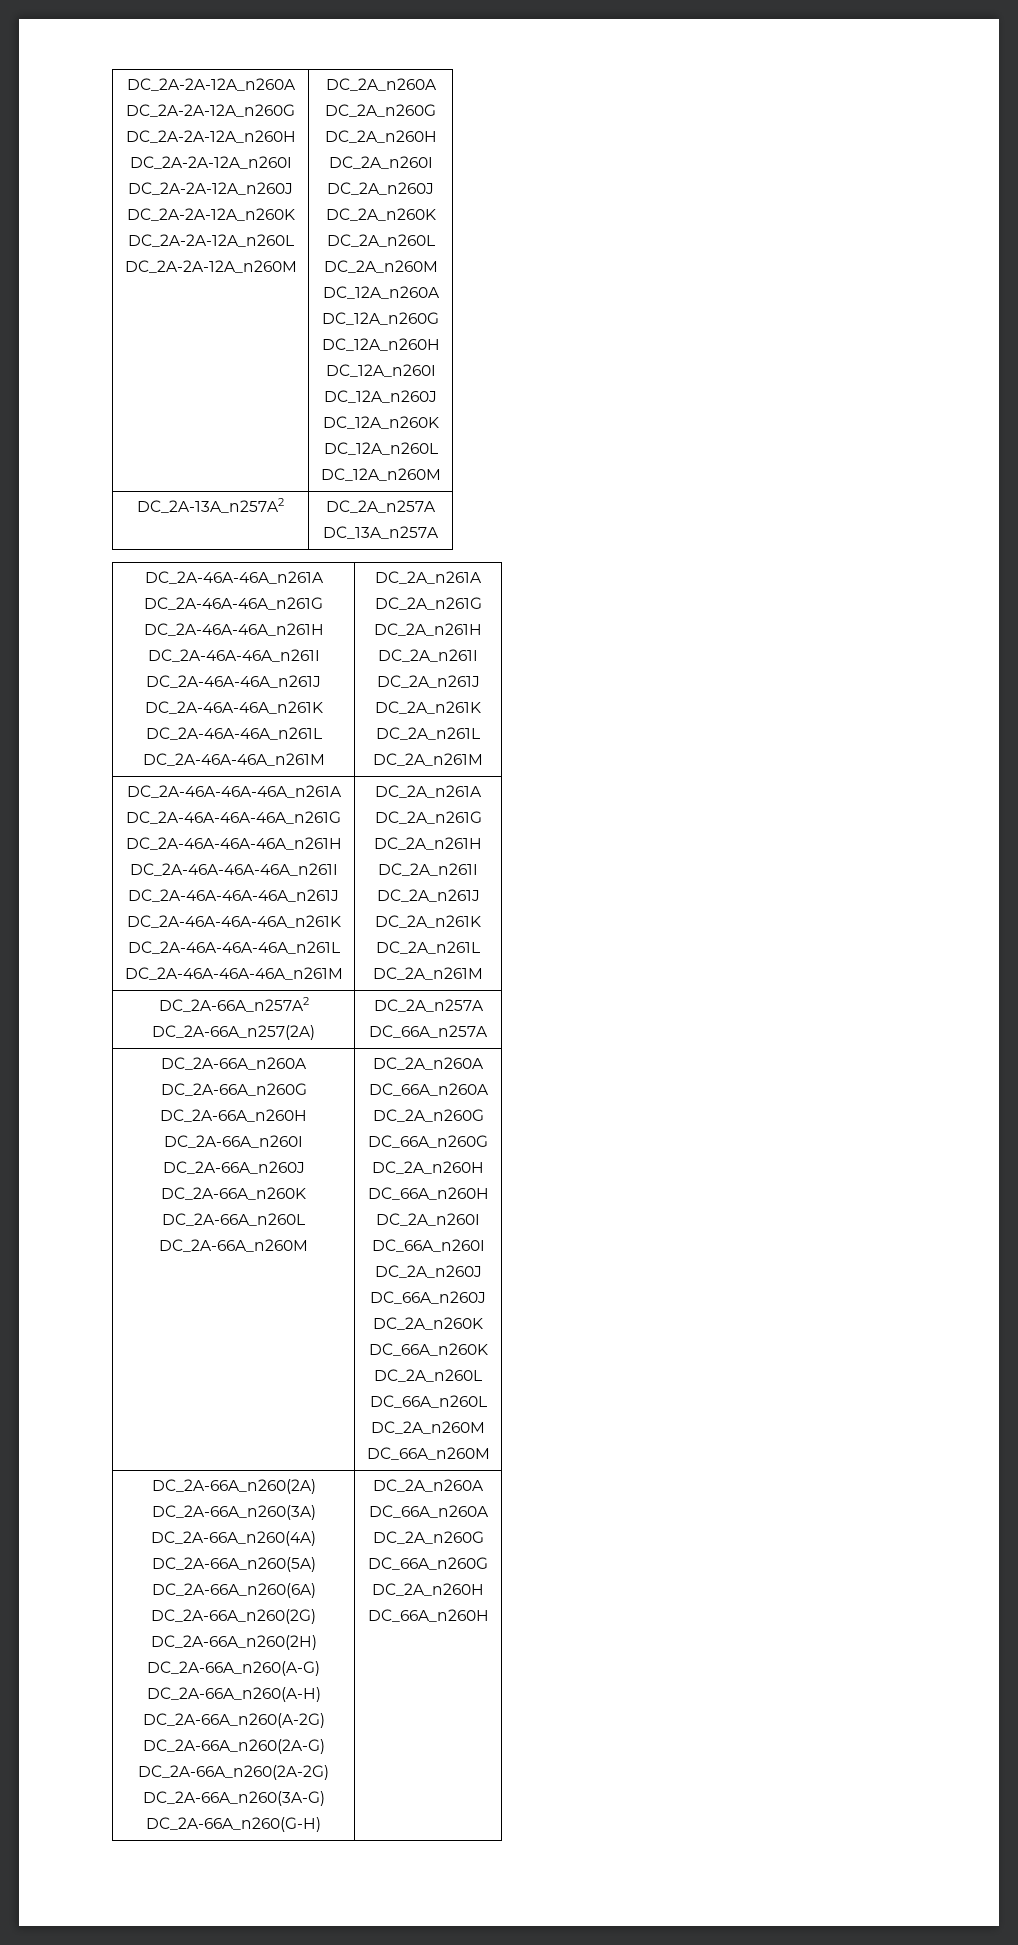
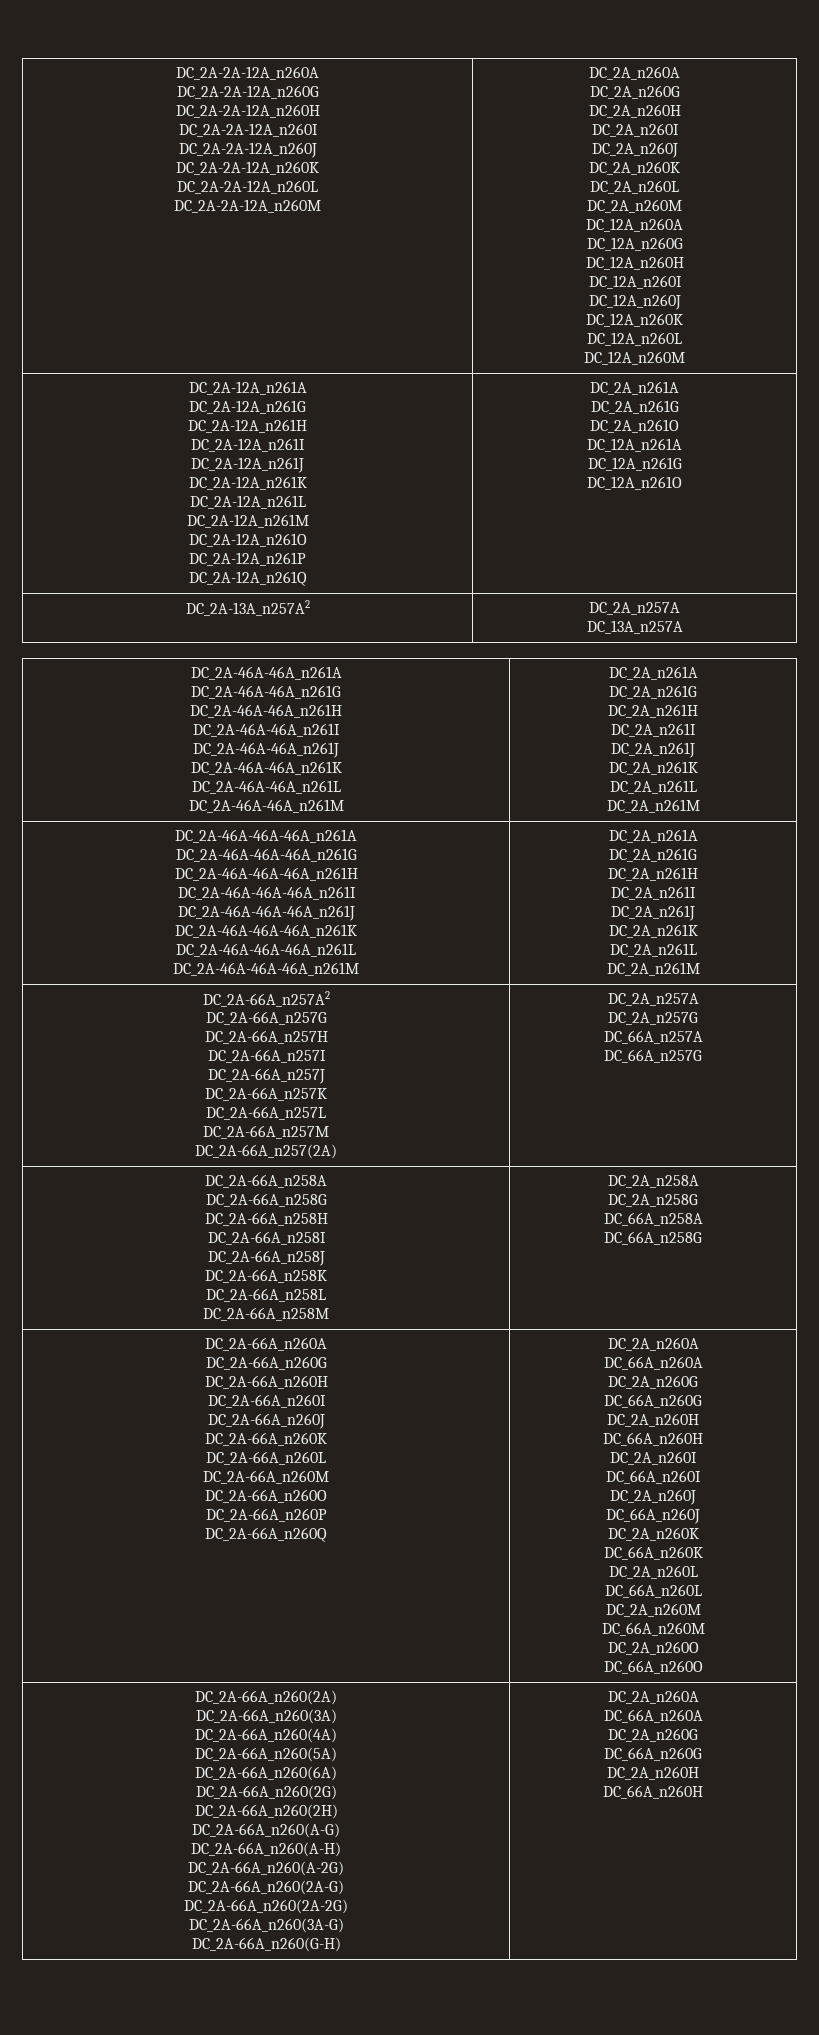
(441, 474) none -> [188,381,307,395] [189,400,306,414] [188,419,307,433] [191,438,305,452] [191,457,304,473] [188,476,307,490] [189,495,306,509] [186,514,309,528] [188,533,307,547] [189,552,306,566] [188,571,307,586] [590,381,679,395] [590,400,679,414] [590,419,679,433] [587,438,682,452] [587,457,682,471] [587,476,682,490] // DC_2A-12A_n261A // DC_2A-12A_n261G // DC_2A-12A_n261H // DC_2A-12A_n261I // DC_2A-12A_n261J // DC_2A-12A_n261K // DC_2A-12A_n261L // DC_2A-12A_n261M // DC_2A-12A_n261O // DC_2A-12A_n261P // DC_2A-12A_n261Q | DC_2A_n261A // DC_2A_n261G // DC_2A_n261O // DC_12A_n261A // DC_12A_n261G // DC_12A_n261O
(309, 1004) none -> [205,1011,327,1025] [204,1030,328,1044] [207,1049,326,1063] [207,1068,325,1084] [205,1087,327,1101] [206,1106,326,1120] [203,1125,329,1139] // DC_2A-66A_n257G // DC_2A-66A_n257H // DC_2A-66A_n257I // DC_2A-66A_n257J // DC_2A-66A_n257K // DC_2A-66A_n257L // DC_2A-66A_n257M
(484, 1005) none -> [608,1012,698,1025] // DC_2A_n257G
(488, 1031) none -> [604,1049,702,1063] [205,1174,327,1188] [205,1193,327,1207] [204,1212,328,1226] [207,1231,326,1245] [207,1250,325,1266] [205,1269,327,1283] [206,1288,326,1302] [203,1307,329,1321] [607,1175,699,1188] [608,1194,698,1207] [603,1212,703,1226] [604,1231,702,1245] // DC_66A_n257G // DC_2A-66A_n258A // DC_2A-66A_n258G // DC_2A-66A_n258H // DC_2A-66A_n258I // DC_2A-66A_n258J // DC_2A-66A_n258K // DC_2A-66A_n258L // DC_2A-66A_n258M | DC_2A_n258A // DC_2A_n258G // DC_66A_n258A // DC_66A_n258G
(308, 1245) none -> [205,1489,327,1503] [205,1508,327,1522] [205,1527,327,1542] // DC_2A-66A_n260O // DC_2A-66A_n260P // DC_2A-66A_n260Q
(490, 1453) none -> [607,1641,699,1655] [603,1660,703,1674] // DC_2A_n260O // DC_66A_n260O

